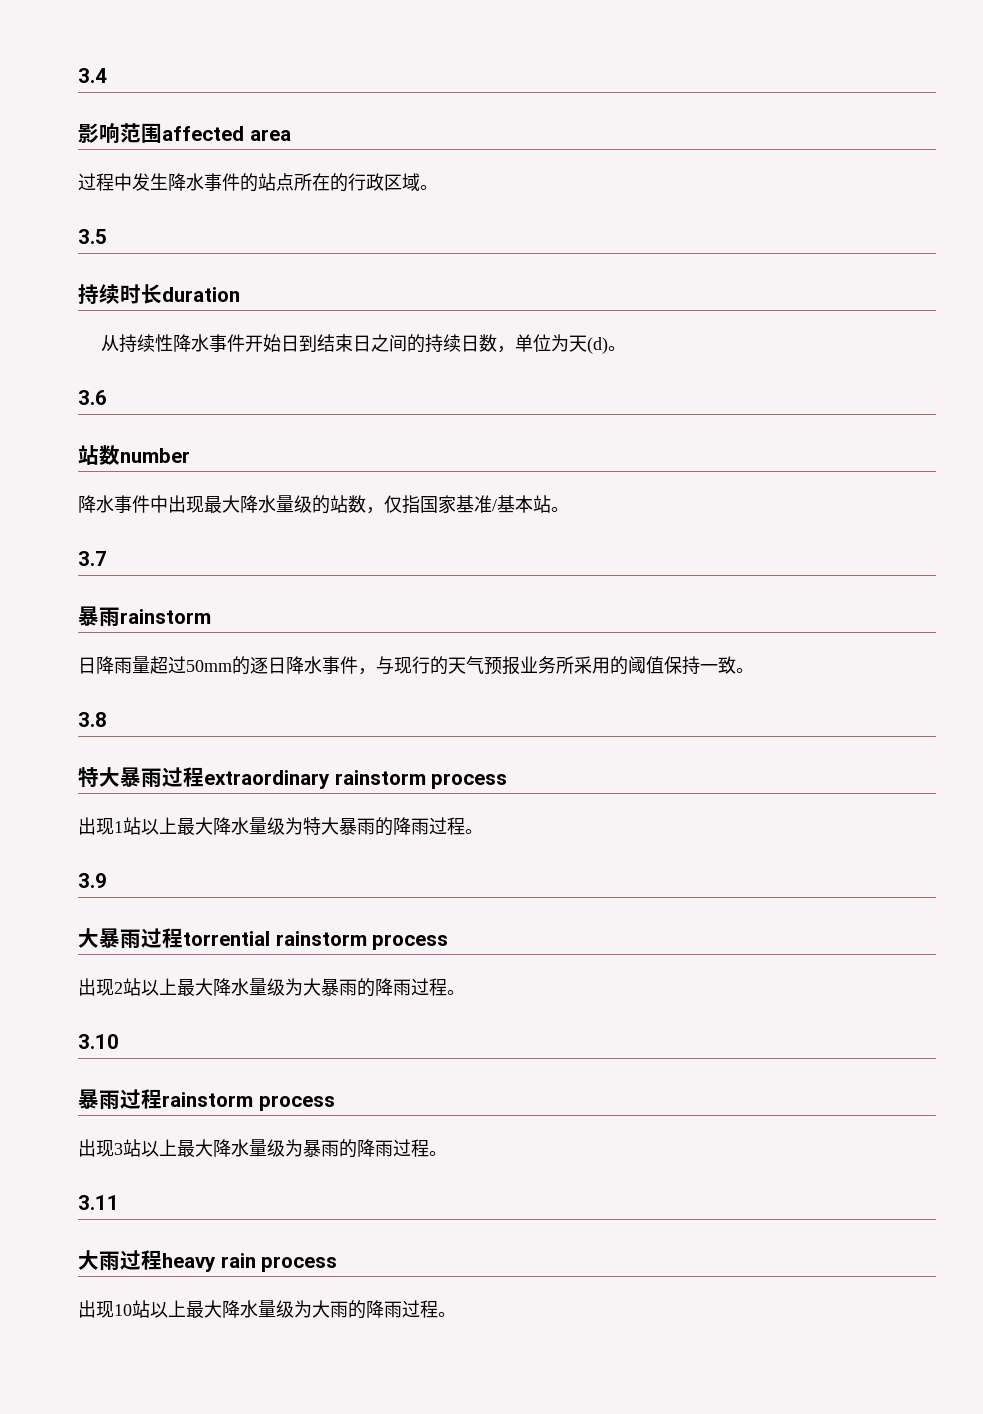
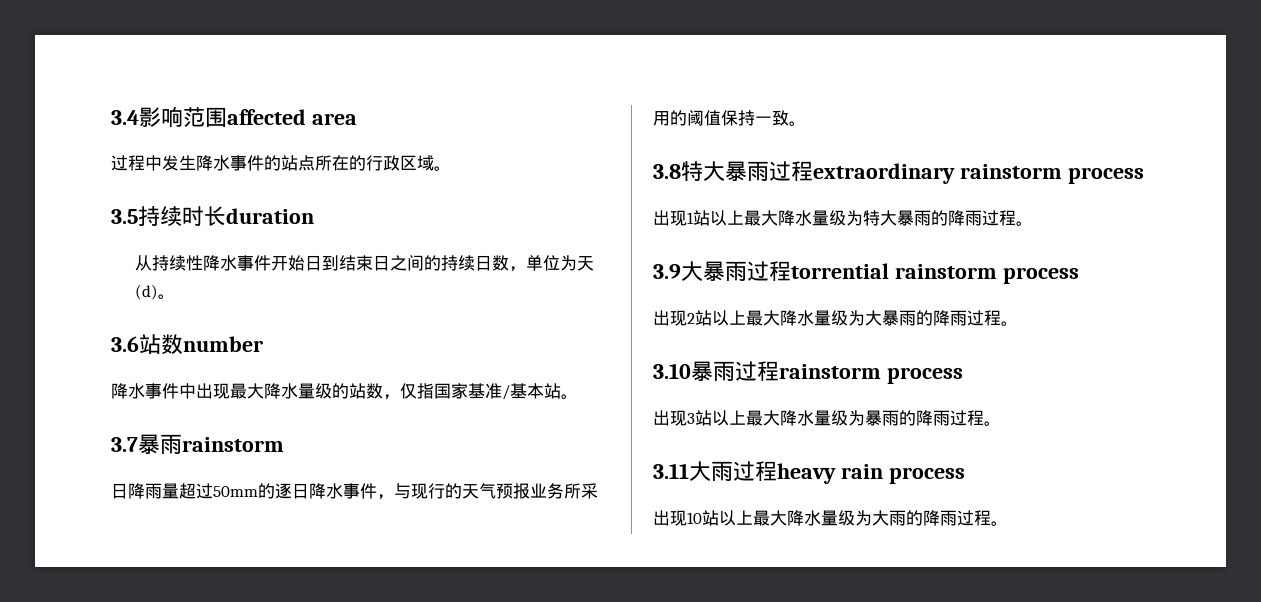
(107, 75) // -> (139, 117) none
(107, 236) // -> (138, 216) none
(107, 397) // -> (139, 344) none
(107, 558) // -> (138, 444) none
(107, 719) // -> (681, 171) none
(107, 880) // -> (681, 271) none
(119, 1041) // -> (691, 371) none
(119, 1202) // -> (689, 471) none

